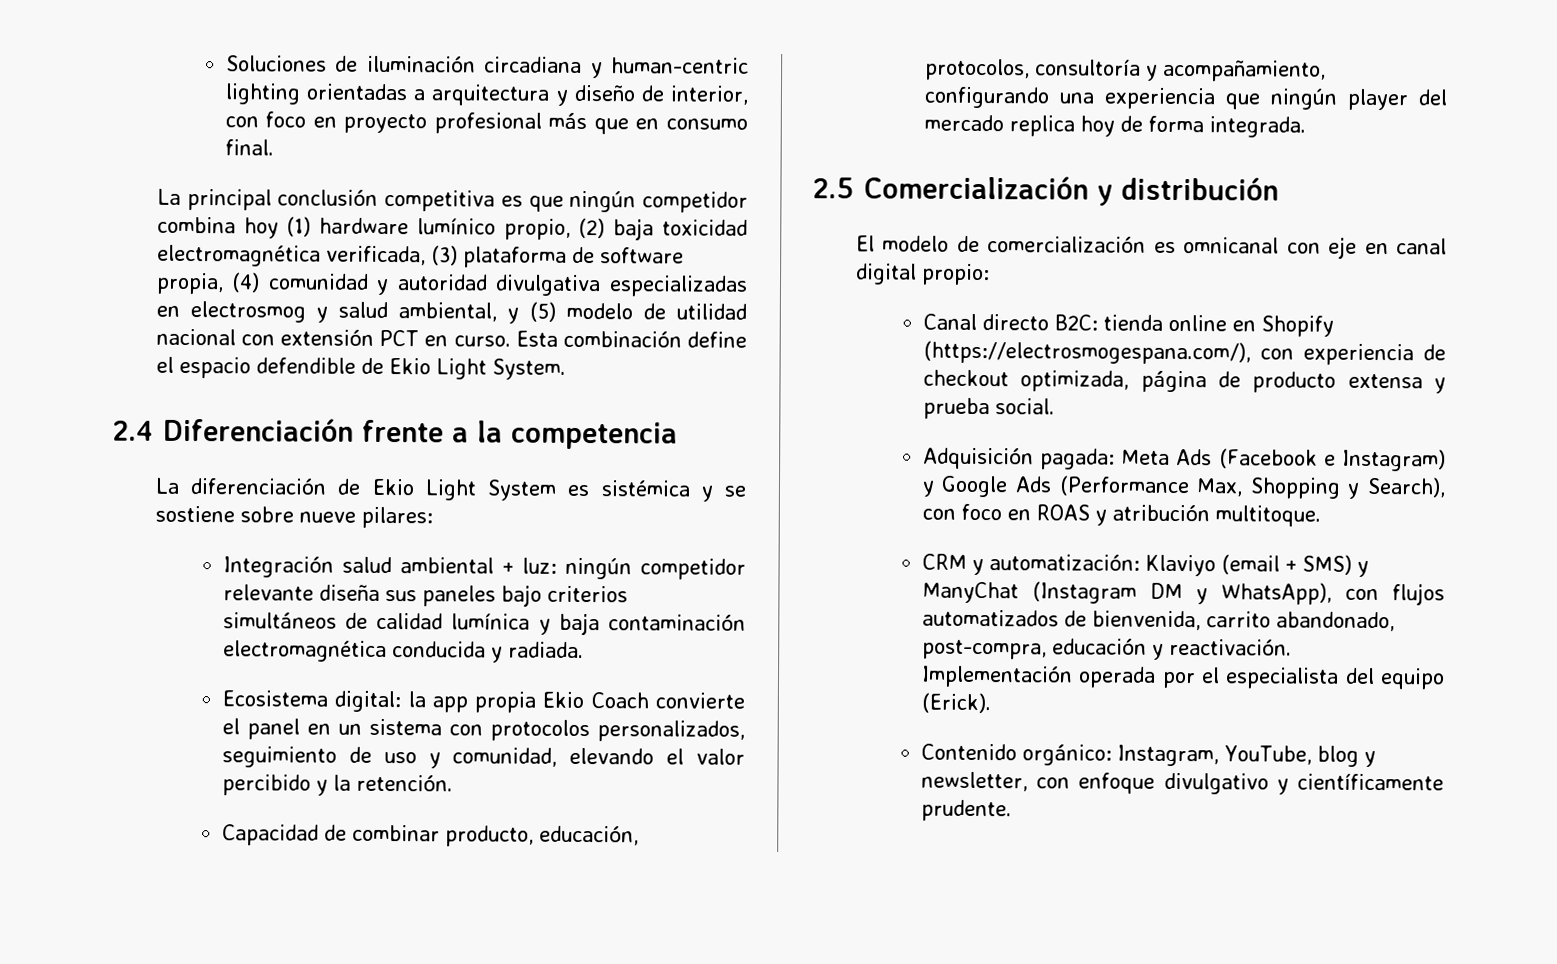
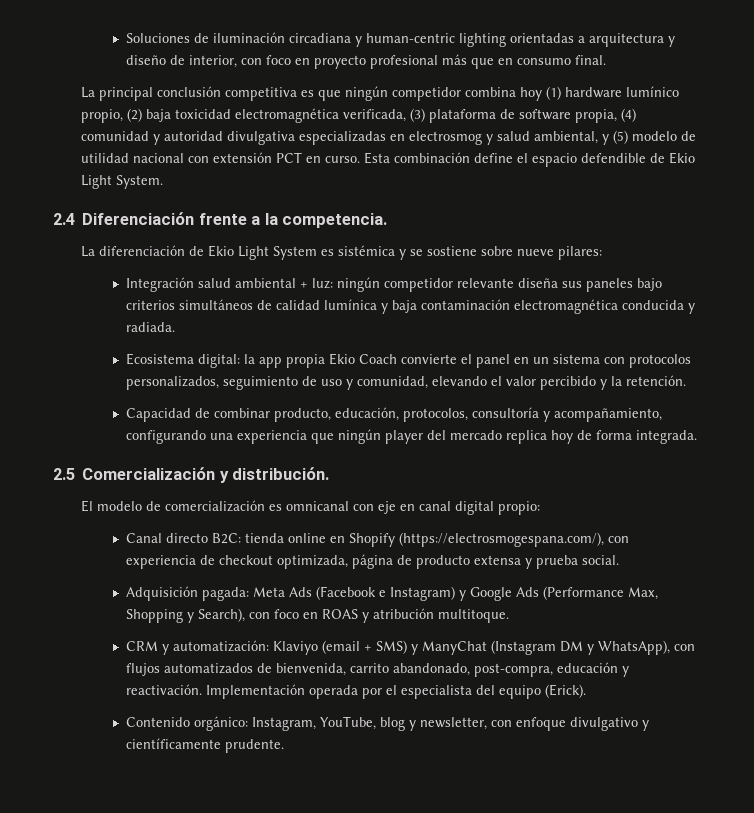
[511,421,678,450] competencia -> [282,213,388,228] competencia.
[1121,176,1279,201] distribución -> [232,467,330,480] distribución.

